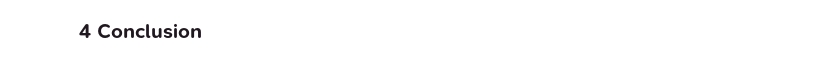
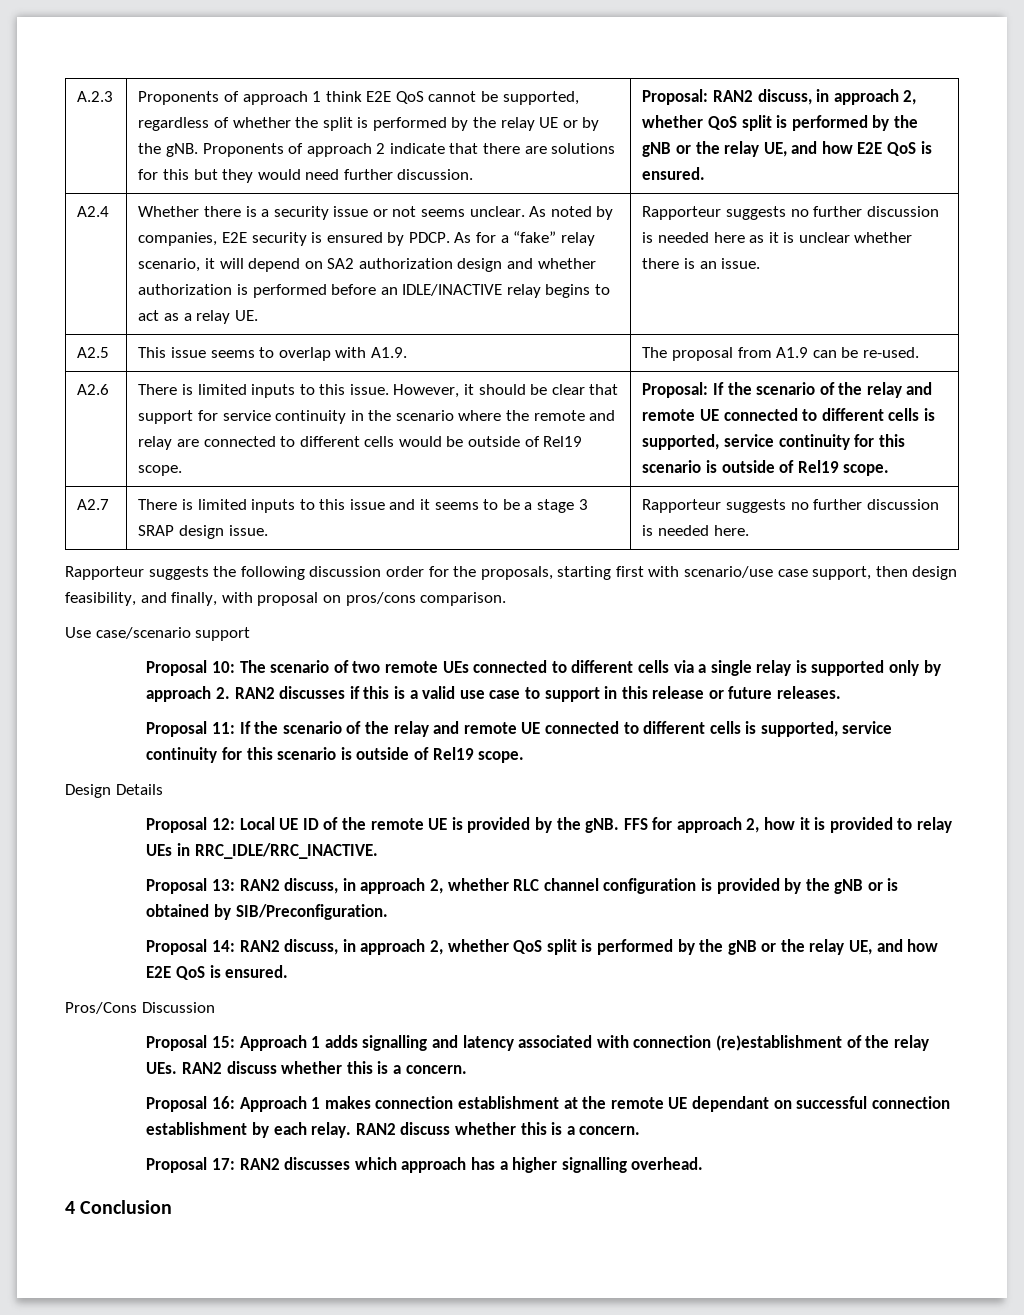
(79, 31) none -> [77,91,114,102] [138,91,579,105] [138,117,600,131] [138,143,616,157] [138,169,474,183] [642,89,917,105] [642,115,918,131] [642,141,932,157] [642,167,706,180] [77,206,110,217] [138,206,614,220] [138,231,595,246] [138,258,596,272] [138,284,611,298] [138,310,258,324] [642,206,939,220] [642,232,913,243] [642,258,761,269] [77,347,110,358] [138,347,407,361] [642,347,919,361] [77,384,110,395] [138,384,619,398] [138,410,616,424] [138,436,583,450] [138,465,183,476] [642,382,933,398] [642,408,935,421] [642,434,905,450] [642,460,890,476] [77,499,110,510] [138,499,588,513] [138,525,268,539] [642,499,939,513] [642,525,749,536] [65,566,958,580] [65,592,507,606] [65,627,251,641] [146,660,941,676] [146,686,842,702] [146,721,893,737] [146,747,525,763] [65,784,163,798] [146,817,953,833] [146,843,378,859] [146,878,899,894] [146,904,388,920] [146,939,939,955] [146,965,289,980] [65,1002,215,1014] [146,1035,929,1051] [146,1061,467,1074] [146,1096,950,1112] [146,1122,641,1138] [146,1157,704,1173] A.2.3 | Proponents of approach 1 think E2E QoS cannot be supported, regardless of whether the split is performed by the relay UE or by the gNB. Proponents of approach 2 indicate that there are solutions for this but they would need further discussion. | Proposal: RAN2 discuss, in approach 2, whether QoS split is performed by the gNB or the relay UE, and how E2E QoS is ensured. // A2.4 | Whether there is a security issue or not seems unclear. As noted by companies, E2E security is ensured by PDCP. As for a “fake” relay scenario, it will depend on SA2 authorization design and whether authorization is performed before an IDLE/INACTIVE relay begins to act as a relay UE. | Rapporteur suggests no further discussion is needed here as it is unclear whether there is an issue. // A2.5 | This issue seems to overlap with A1.9. | The proposal from A1.9 can be re-used. // A2.6 | There is limited inputs to this issue. However, it should be clear that support for service continuity in the scenario where the remote and relay are connected to different cells would be outside of Rel19 scope. | Proposal: If the scenario of the relay and remote UE connected to different cells is supported, service continuity for this scenario is outside of Rel19 scope. // A2.7 | There is limited inputs to this issue and it seems to be a stage 3 SRAP design issue. | Rapporteur suggests no further discussion is needed here. // Rapporteur suggests the following discussion order for the proposals, starting first with scenario/use case support, then design feasibility, and finally, with proposal on pros/cons comparison. // Use case/scenario support // Proposal 10: The scenario of two remote UEs connected to different cells via a single relay is supported only by approach 2. RAN2 discusses if this is a valid use case to support in this release or future releases. // Proposal 11: If the scenario of the relay and remote UE connected to different cells is supported, service continuity for this scenario is outside of Rel19 scope. // Design Details // Proposal 12: Local UE ID of the remote UE is provided by the gNB. FFS for approach 2, how it is provided to relay UEs in RRC_IDLE/RRC_INACTIVE. // Proposal 13: RAN2 discuss, in approach 2, whether RLC channel configuration is provided by the gNB or is obtained by SIB/Preconfiguration. // Proposal 14: RAN2 discuss, in approach 2, whether QoS split is performed by the gNB or the relay UE, and how E2E QoS is ensured. // Pros/Cons Discussion // Proposal 15: Approach 1 adds signalling and latency associated with connection (re)establishment of the relay UEs. RAN2 discuss whether this is a concern. // Proposal 16: Approach 1 makes connection establishment at the remote UE dependant on successful connection establishment by each relay. RAN2 discuss whether this is a concern. // Proposal 17: RAN2 discusses which approach has a higher signalling overhead. //

